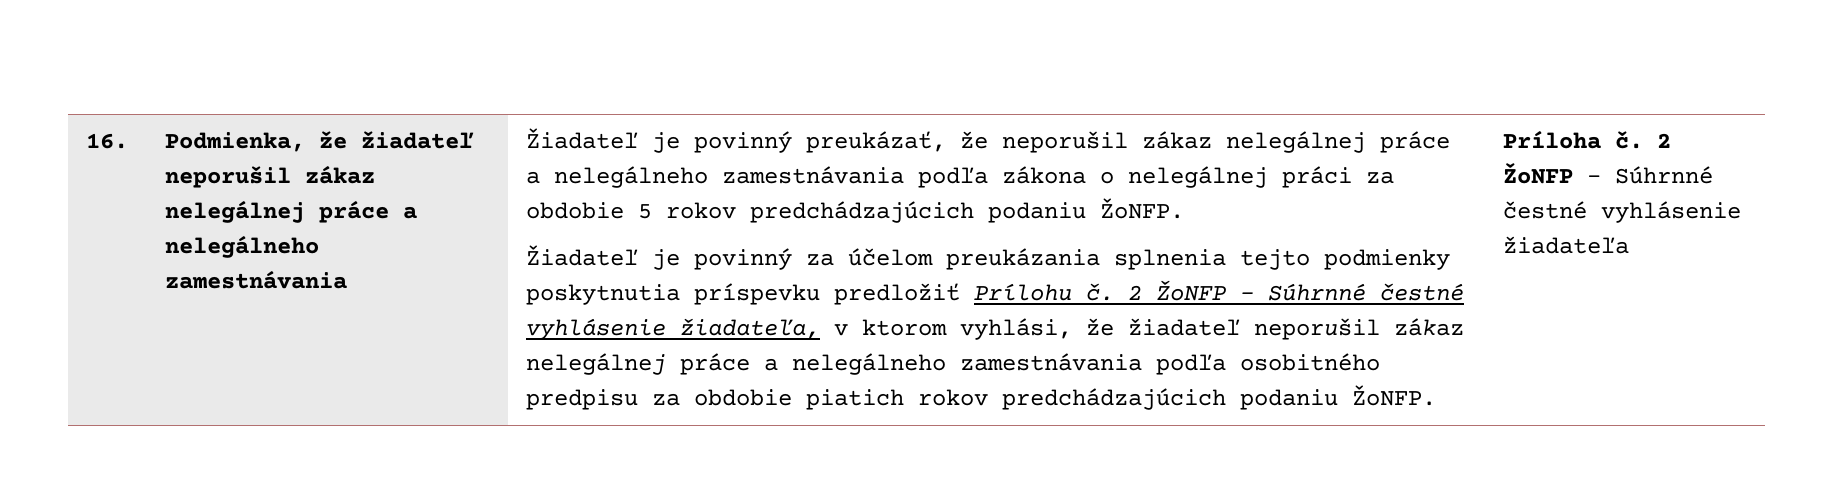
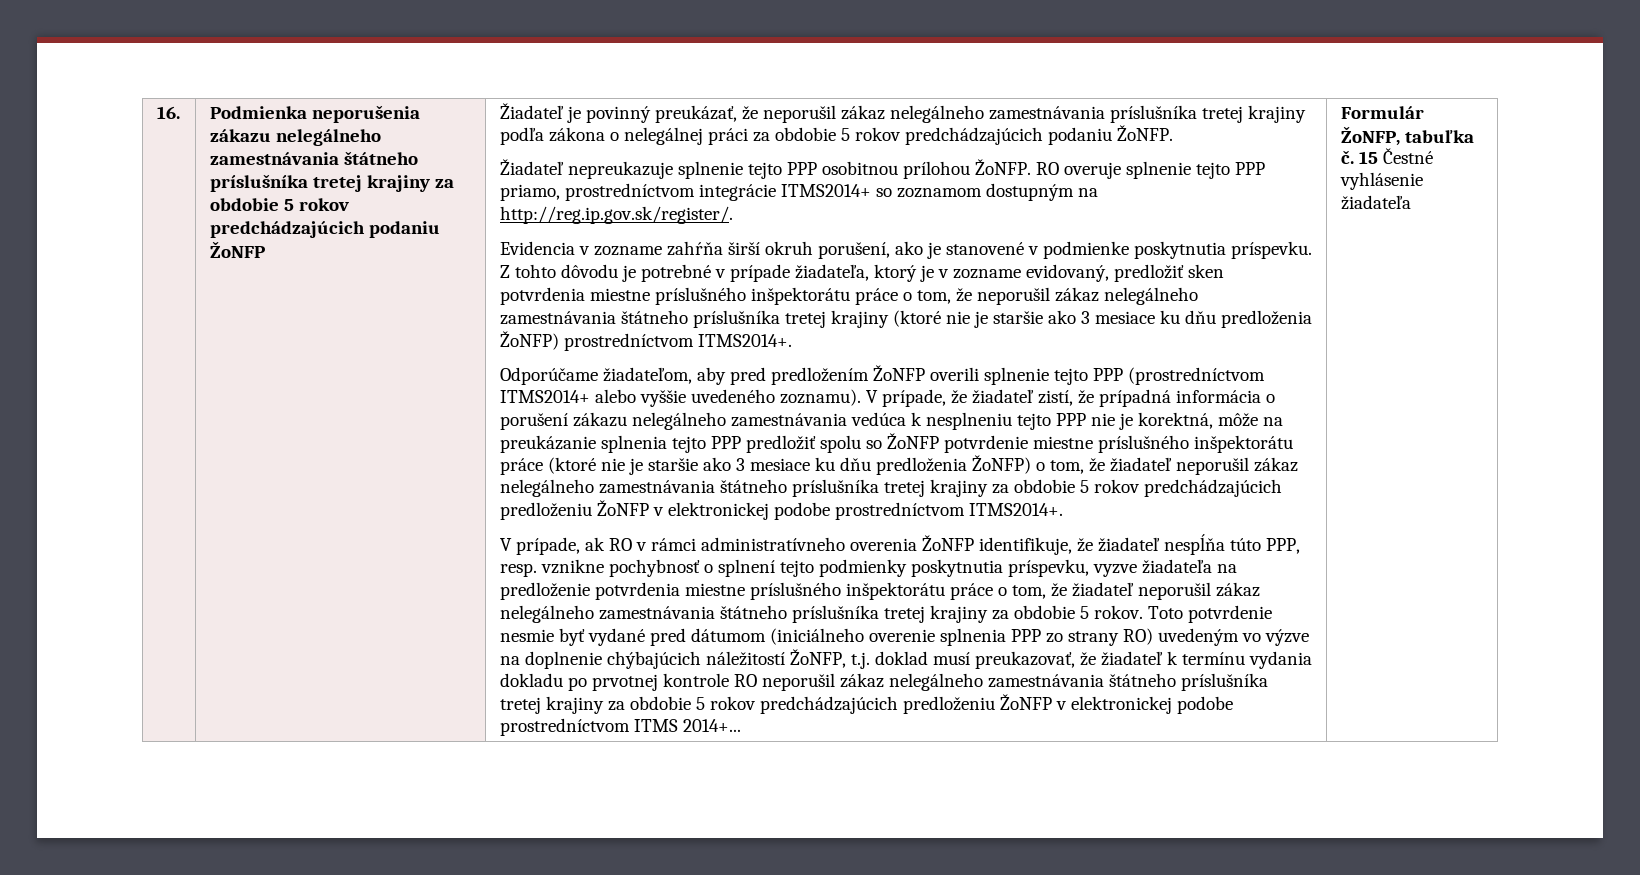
[165,131,475,152] [165,165,376,188] [165,200,418,223] [165,235,320,258] [165,270,348,289] Podmienka, že žiadateľ neporušil zákaz nelegálnej práce a nelegálneho zamestnávania -> [209,105,420,123] [209,129,381,146] [209,151,418,165] [209,174,454,192] [209,198,349,211] [209,221,440,238] [209,241,265,258] Podmienka neporušenia zákazu nelegálneho zamestnávania štátneho príslušníka tretej krajiny za obdobie 5 rokov predchádzajúcich podaniu ŽoNFP
[1226,131,1451,153] [526,166,905,188] nelegálnej práce a nelegálneho zamestnávania -> [889,105,1306,123] nelegálneho zamestnávania príslušníka tretej krajiny
[652,248,1451,270] [526,280,1465,305] [526,318,1465,340] [526,353,1381,375] [526,385,1437,410] [1503,130,1672,149] [1503,163,1714,184] [1503,201,1588,219] je povinný za účelom preukázania splnenia tejto podmienky poskytnutia príspevku predložiť Prílohu č. 2 ŽoNFP - Súhrnné čestné vyhlásenie žiadateľa, v ktorom vyhlási, že žiadateľ neporušil zákaz nelegálnej práce a nelegálneho zamestnávania podľa osobitného predpisu za obdobie piatich rokov predchádzajúcich podaniu ŽoNFP. | Príloha č. 2 ŽoNFP – Súhrnné čestné -> [567,159,1265,179] [499,183,1098,201] [499,206,733,224] [499,241,1312,259] [499,264,1224,282] [499,287,1198,305] [499,310,1312,328] [499,331,792,351] [499,365,1265,385] [499,389,1275,407] [499,412,1283,430] [499,433,1293,453] [499,455,1298,475] [499,479,1282,497] [499,500,1063,520] [499,534,1300,555] [499,559,1237,577] [499,582,1260,600] [499,605,1272,623] [499,628,1309,646] [499,649,1312,669] [499,673,1268,691] [499,694,1233,714] [499,718,741,736] [1340,106,1424,119] [1340,126,1474,146] [1340,148,1433,164] nepreukazuje splnenie tejto PPP osobitnou prílohou ŽoNFP. RO overuje splnenie tejto PPP priamo, prostredníctvom integrácie ITMS2014+ so zoznamom dostupným na http://reg.ip.gov.sk/register/. // Evidencia v zozname zahŕňa širší okruh porušení, ako je stanovené v podmienke poskytnutia príspevku. Z tohto dôvodu je potrebné v prípade žiadateľa, ktorý je v zozname evidovaný, predložiť sken potvrdenia miestne príslušného inšpektorátu práce o tom, že neporušil zákaz nelegálneho zamestnávania štátneho príslušníka tretej krajiny (ktoré nie je staršie ako 3 mesiace ku dňu predloženia ŽoNFP) prostredníctvom ITMS2014+. // Odporúčame žiadateľom, aby pred predložením ŽoNFP overili splnenie tejto PPP (prostredníctvom ITMS2014+ alebo vyššie uvedeného zoznamu). V prípade, že žiadateľ zistí, že prípadná informácia o porušení zákazu nelegálneho zamestnávania vedúca k nesplneniu tejto PPP nie je korektná, môže na preukázanie splnenia tejto PPP predložiť spolu so ŽoNFP potvrdenie miestne príslušného inšpektorátu práce (ktoré nie je staršie ako 3 mesiace ku dňu predloženia ŽoNFP) o tom, že žiadateľ neporušil zákaz nelegálneho zamestnávania štátneho príslušníka tretej krajiny za obdobie 5 rokov predchádzajúcich predloženiu ŽoNFP v elektronickej podobe prostredníctvom ITMS2014+. // V prípade, ak RO v rámci administratívneho overenia ŽoNFP identifikuje, že žiadateľ nespĺňa túto PPP, resp. vznikne pochybnosť o splnení tejto podmienky poskytnutia príspevku, vyzve žiadateľa na predloženie potvrdenia miestne príslušného inšpektorátu práce o tom, že žiadateľ neporušil zákaz nelegálneho zamestnávania štátneho príslušníka tretej krajiny za obdobie 5 rokov. Toto potvrdenie nesmie byť vydané pred dátumom (iniciálneho overenie splnenia PPP zo strany RO) uvedeným vo výzve na doplnenie chýbajúcich náležitostí ŽoNFP, t.j. doklad musí preukazovať, že žiadateľ k termínu vydania dokladu po prvotnej kontrole RO neporušil zákaz nelegálneho zamestnávania štátneho príslušníka tretej krajiny za obdobie 5 rokov predchádzajúcich predloženiu ŽoNFP v elektronickej podobe prostredníctvom ITMS 2014+... | Formulár ŽoNFP, tabuľka č. 15 Čestné

